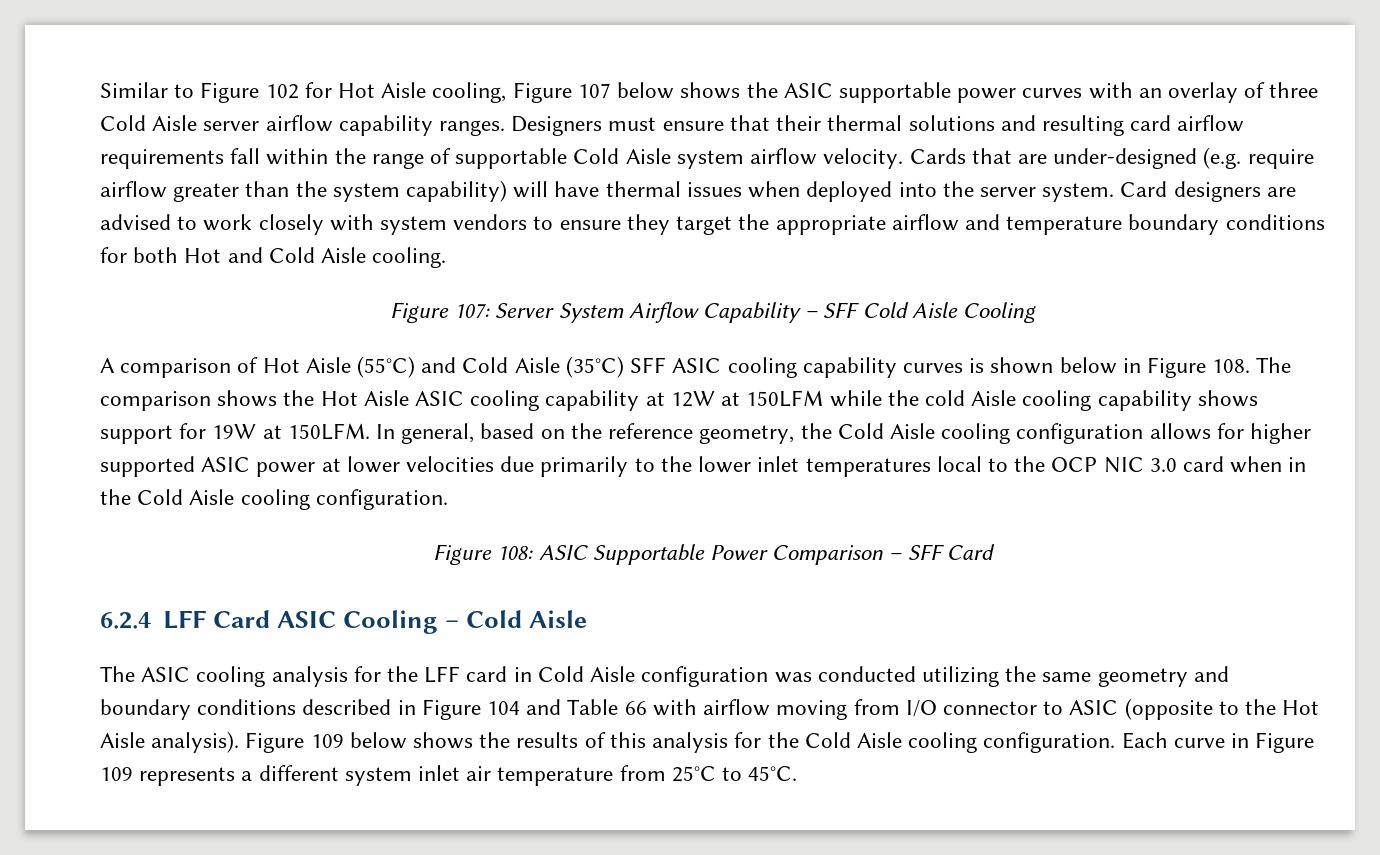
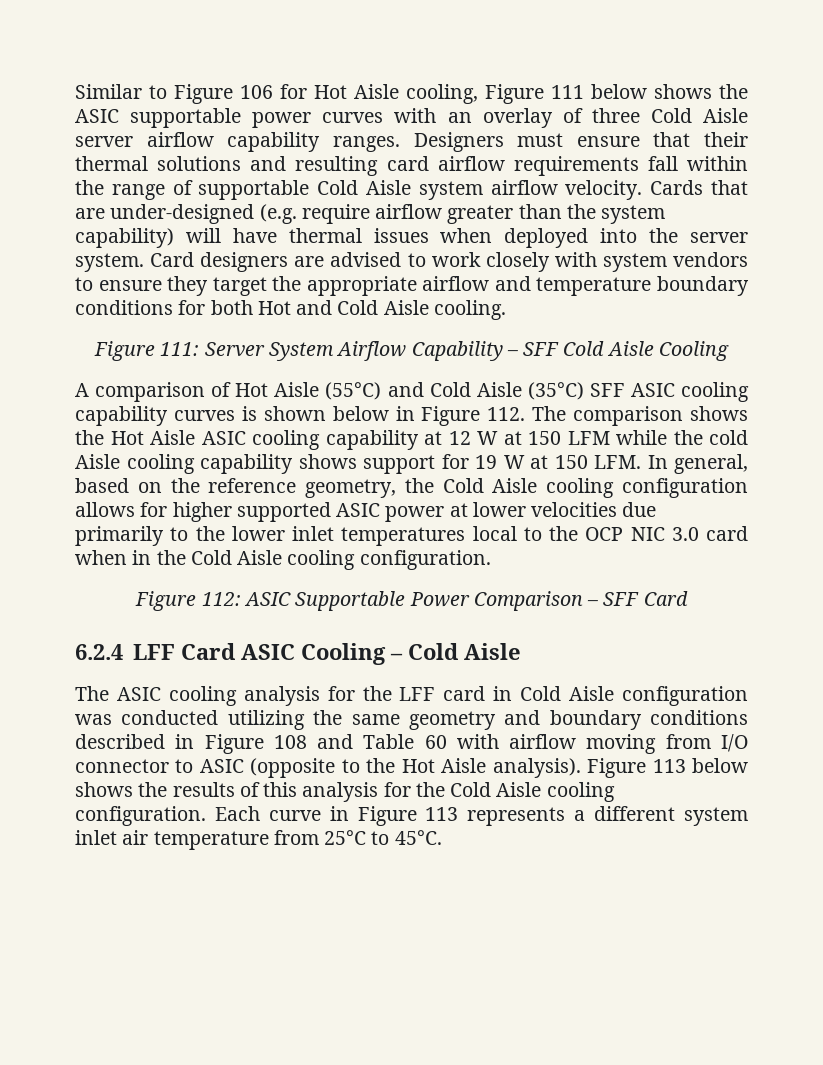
[265,84,299,99] 102 -> [240,85,273,99] 106
[577,83,611,98] 107 -> [551,85,584,99] 111
[454,303,491,318] 107: -> [160,342,200,356] 111:
[1212,359,1251,373] 108. -> [487,407,526,421] 112.
[670,390,824,407] 12W at 150LFM -> [448,431,610,445] 12 W at 150 LFM
[212,423,370,440] 19W at 150LFM. -> [475,455,641,469] 19 W at 150 LFM.
[497,545,534,560] 108: -> [201,592,241,606] 112:
[487,701,521,715] 104 -> [273,735,307,749] 108
[624,701,647,715] 66 -> [424,735,447,749] 60
[310,734,344,748] 109 -> [652,759,686,773] 113
[100,767,133,781] 109 -> [425,807,459,821] 113

